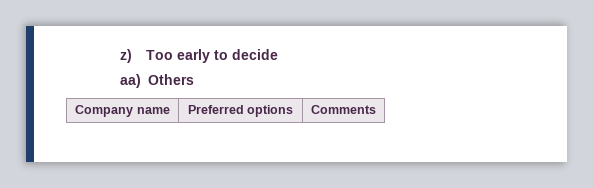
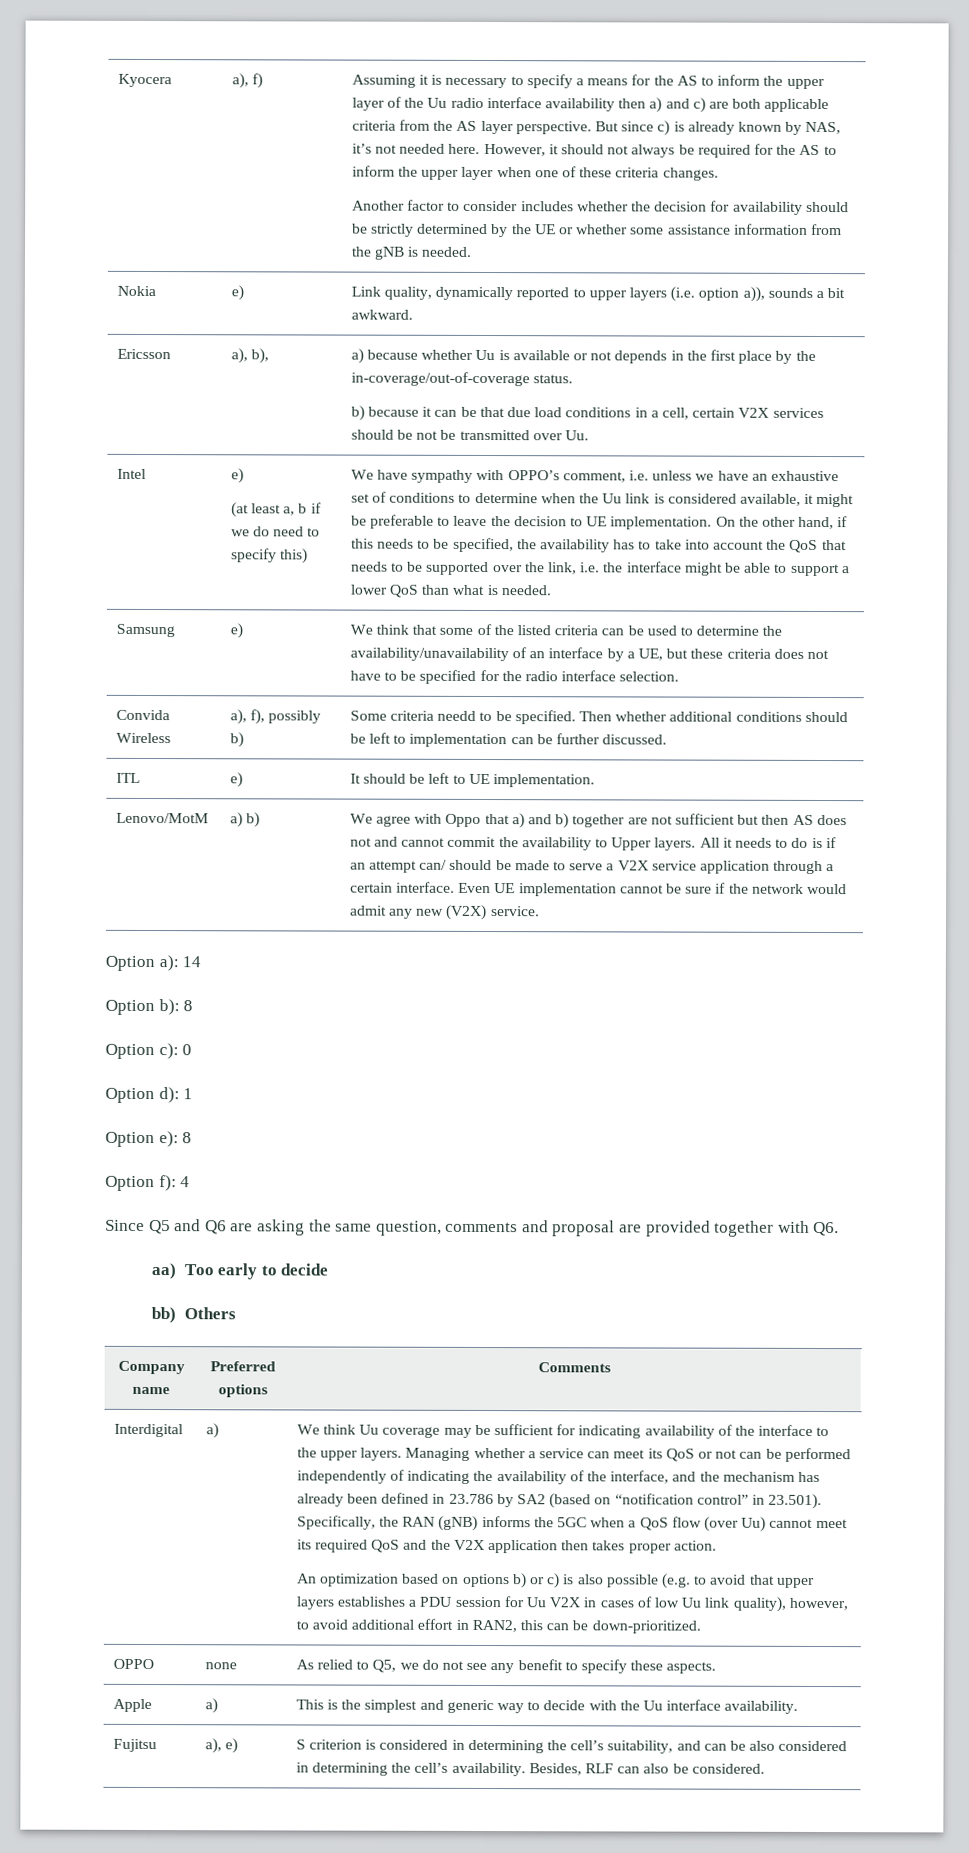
[119,49,132,63] z) -> [117,73,172,88] [231,73,264,89] [351,74,825,90] [351,96,830,113] [351,119,842,136] [351,143,837,158] [351,165,719,181] [351,199,849,215] [351,223,842,238] [350,246,473,260] [116,285,156,297] [230,285,244,301] [350,286,846,302] [350,309,413,320] [116,348,171,360] [230,348,270,364] [350,348,816,364] [350,371,574,387] [350,405,824,421] [350,429,590,441] [116,468,146,479] [230,468,244,484] [230,502,322,518] [230,526,321,537] [230,548,309,564] [350,469,839,483] [350,491,855,508] [350,514,849,530] [350,537,847,553] [350,561,850,577] [349,584,552,598] [115,623,175,638] [229,623,243,639] [349,623,783,636] [349,647,829,662] [349,669,680,684] [115,709,170,721] [115,732,171,744] [229,709,322,725] [229,732,244,748] [349,710,848,725] [349,732,668,748] [115,772,140,783] [229,772,243,788] [349,772,596,788] [115,812,209,824] [229,812,261,828] [349,813,847,829] [349,836,837,851] [349,859,835,875] [349,881,847,897] [349,904,540,921] [105,955,202,972] [105,999,194,1016] [105,1043,193,1060] [105,1087,194,1104] [105,1131,193,1148] [105,1175,191,1192] [105,1219,840,1237] [151,1263,177,1280] Kyocera | a), f) | Assuming it is necessary to specify a means for the AS to inform the upper layer of the Uu radio interface availability then a) and c) are both applicable criteria from the AS layer perspective. But since c) is already known by NAS, it’s not needed here. However, it should not always be required for the AS to inform the upper layer when one of these criteria changes. // Another factor to consider includes whether the decision for availability should be strictly determined by the UE or whether some assistance information from the gNB is needed. // Nokia | e) | Link quality, dynamically reported to upper layers (i.e. option a)), sounds a bit awkward. // Ericsson | a), b), | a) because whether Uu is available or not depends in the first place by the in-coverage/out-of-coverage status. // b) because it can be that due load conditions in a cell, certain V2X services should be not be transmitted over Uu. // Intel | e) // (at least a, b if we do need to specify this) | We have sympathy with OPPO’s comment, i.e. unless we have an exhaustive set of conditions to determine when the Uu link is considered available, it might be preferable to leave the decision to UE implementation. On the other hand, if this needs to be specified, the availability has to take into account the QoS that needs to be supported over the link, i.e. the interface might be able to support a lower QoS than what is needed. // Samsung | e) | We think that some of the listed criteria can be used to determine the availability/unavailability of an interface by a UE, but these criteria does not have to be specified for the radio interface selection. // Convida Wireless | a), f), possibly b) | Some criteria needd to be specified. Then whether additional conditions should be left to implementation can be further discussed. // ITL | e) | It should be left to UE implementation. // Lenovo/MotM | a) b) | We agree with Oppo that a) and b) together are not sufficient but then AS does not and cannot commit the availability to Upper layers. All it needs to do is if an attempt can/ should be made to serve a V2X service application through a certain interface. Even UE implementation cannot be sure if the network would admit any new (V2X) service. // Option a): 14 // Option b): 8 // Option c): 0 // Option d): 1 // Option e): 8 // Option f): 4 // Since Q5 and Q6 are asking the same question, comments and proposal are provided together with Q6. // aa)
[119,74,141,88] aa) -> [151,1307,177,1324] bb)
(376, 109) none -> [113,1423,183,1438] [205,1423,219,1439] [296,1424,830,1439] [296,1447,851,1463] [296,1469,820,1485] [296,1492,823,1510] [296,1515,848,1532] [296,1539,717,1554] [296,1573,815,1589] [295,1596,849,1612] [295,1618,701,1634] [112,1658,154,1670] [204,1662,237,1670] [295,1659,717,1674] [112,1698,152,1713] [204,1698,218,1714] [295,1699,799,1714] [112,1738,157,1753] [204,1738,239,1754] [295,1739,848,1754] [295,1762,765,1777] // Interdigital | a) | We think Uu coverage may be sufficient for indicating availability of the interface to the upper layers. Managing whether a service can meet its QoS or not can be performed independently of indicating the availability of the interface, and the mechanism has already been defined in 23.786 by SA2 (based on “notification control” in 23.501). Specifically, the RAN (gNB) informs the 5GC when a QoS flow (over Uu) cannot meet its required QoS and the V2X application then takes proper action. // An optimization based on options b) or c) is also possible (e.g. to avoid that upper layers establishes a PDU session for Uu V2X in cases of low Uu link quality), however, to avoid additional effort in RAN2, this can be down-prioritized. // OPPO | none | As relied to Q5, we do not see any benefit to specify these aspects. // Apple | a) | This is the simplest and generic way to decide with the Uu interface availability. // Fujitsu | a), e) | S criterion is considered in determining the cell’s suitability, and can be also considered in determining the cell’s availability. Besides, RLF can also be considered.

